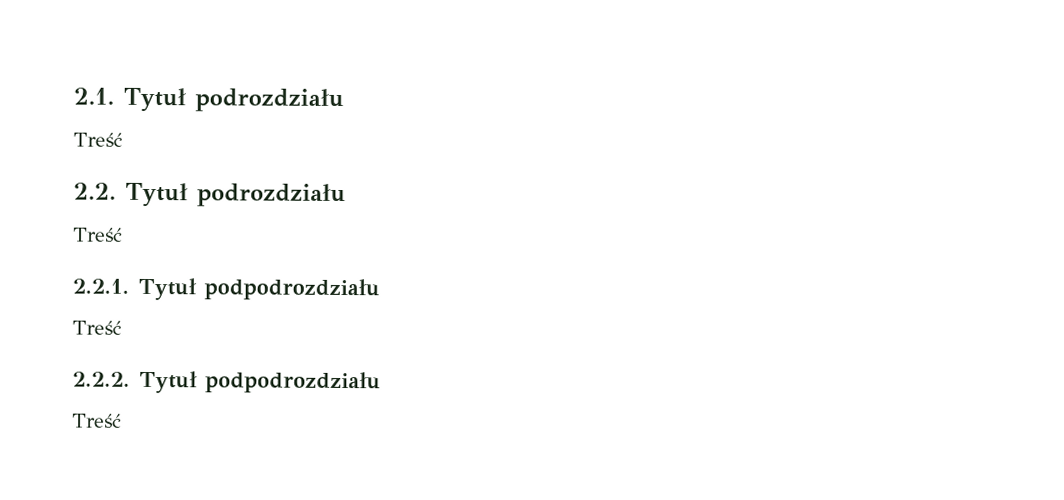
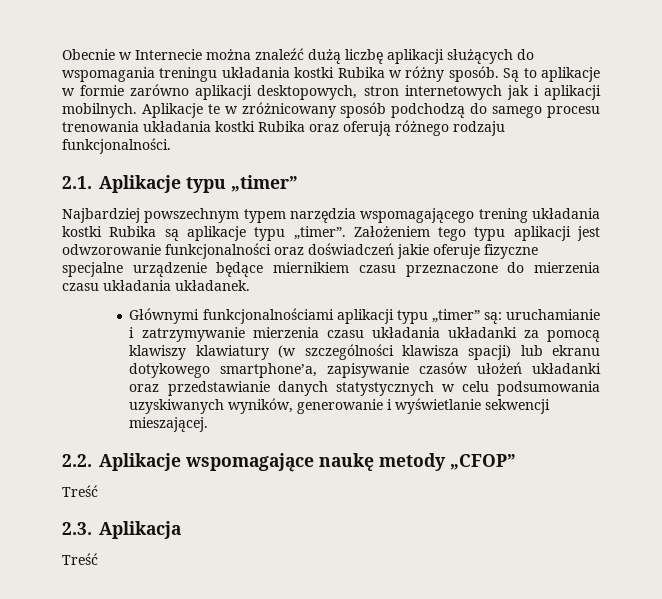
[73,87,345,113] [73,132,123,147] [73,182,347,208] [73,227,123,242] [72,277,381,301] [72,320,122,335] [72,370,382,394] 2.1. Tytuł podrozdziału // Treść // 2.2. Tytuł podrozdziału // Treść // 2.2.1. Tytuł podpodrozdziału // Treść // 2.2.2. Tytuł podpodrozdziału -> [62,48,534,64] [62,66,600,82] [62,84,601,100] [62,102,601,118] [62,120,505,136] [62,138,171,154] [62,175,298,193] [62,208,600,223] [62,226,600,241] [62,243,538,259] [62,262,600,277] [62,280,250,291] [129,308,600,324] [129,327,600,342] [129,344,601,360] [129,362,601,378] [129,381,600,396] [129,398,551,414] [129,417,209,432] [62,453,516,472] [62,485,98,497] [62,521,181,539] Obecnie w Internecie można znaleźć dużą liczbę aplikacji służących do wspomagania treningu układania kostki Rubika w różny sposób. Są to aplikacje w formie zarówno aplikacji desktopowych, stron internetowych jak i aplikacji mobilnych. Aplikacje te w zróżnicowany sposób podchodzą do samego procesu trenowania układania kostki Rubika oraz oferują różnego rodzaju funkcjonalności. // 2.1. Aplikacje typu „timer” // Najbardziej powszechnym typem narzędzia wspomagającego trening układania kostki Rubika są aplikacje typu „timer”. Założeniem tego typu aplikacji jest odwzorowanie funkcjonalności oraz doświadczeń jakie oferuje fizyczne specjalne urządzenie będące miernikiem czasu przeznaczone do mierzenia czasu układania układanek. // Głównymi funkcjonalnościami aplikacji typu „timer” są: uruchamianie i zatrzymywanie mierzenia czasu układania układanki za pomocą klawiszy klawiatury (w szczególności klawisza spacji) lub ekranu dotykowego smartphone’a, zapisywanie czasów ułożeń układanki oraz przedstawianie danych statystycznych w celu podsumowania uzyskiwanych wyników, generowanie i wyświetlanie sekwencji mieszającej. // 2.2. Aplikacje wspomagające naukę metody „CFOP” // Treść // 2.3. Aplikacja

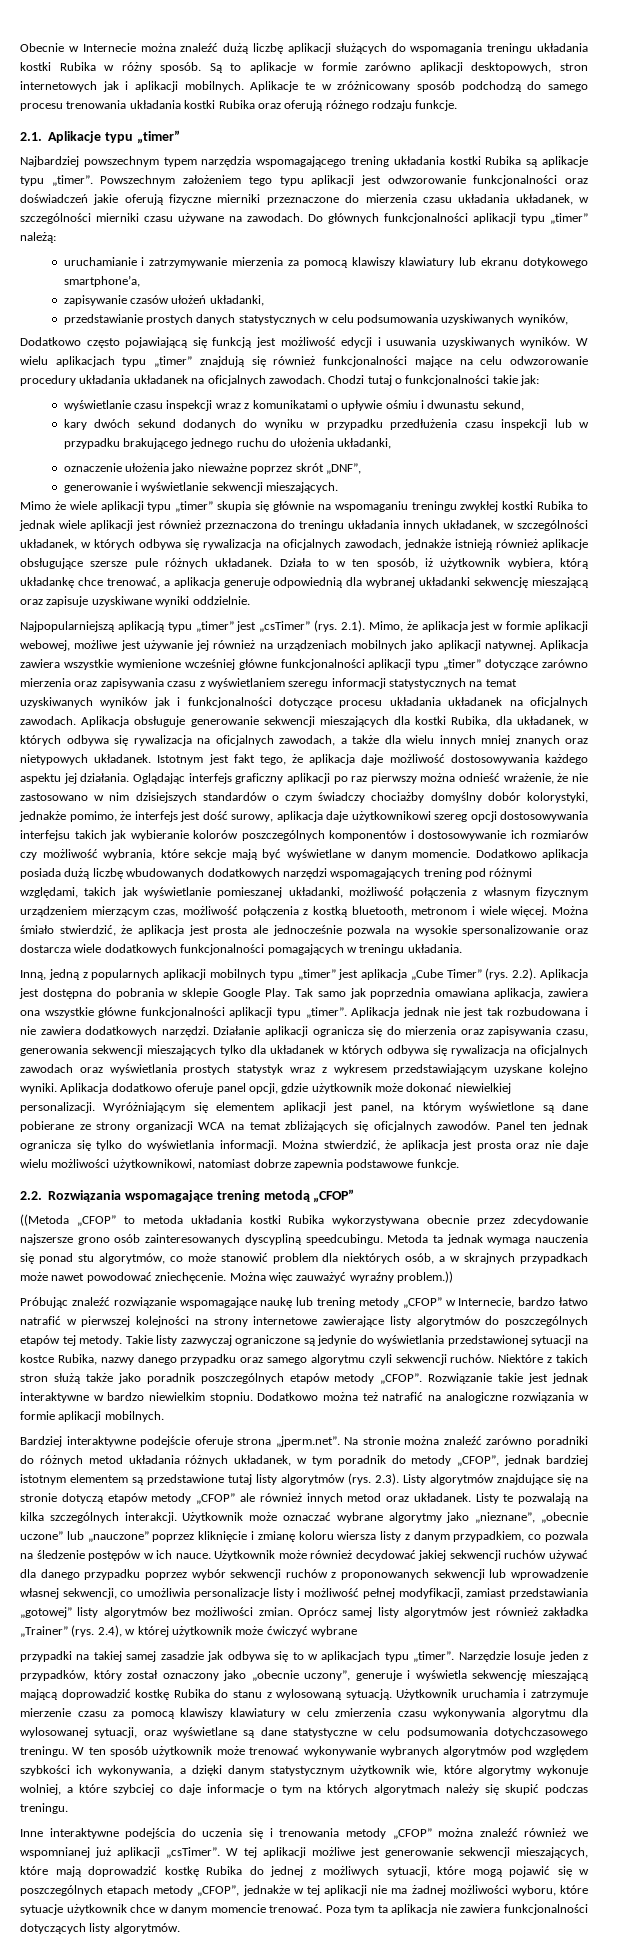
[62,138,171,154] funkcjonalności. -> [415,100,458,111] funkcje.
[353,226,430,237] Założeniem -> [100,175,242,186] Powszechnym założeniem
[433,244,538,259] [62,262,396,277] oferuje fizyczne specjalne urządzenie będące miernikiem czasu -> [124,194,261,205] oferują fizyczne mierniki
[175,280,250,291] [129,308,502,324] układanek. // Głównymi funkcjonalnościami aplikacji typu „timer” są: -> [515,194,590,205] [20,213,588,224] [20,232,56,243] układanek, w szczególności mierniki czasu używane na zawodach. Do głównych funkcjonalności aplikacji typu „timer” należą: //
[326,327,600,342] [129,344,512,360] czasu układania układanki za pomocą klawiszy klawiatury (w szczególności klawisza spacji) -> [287,257,455,268] za pomocą klawiszy klawiatury
(318, 370) none -> (140, 281) //
[532,363,601,374] [129,381,270,396] układanki oraz przedstawianie -> [209,295,264,306] [63,314,193,325] układanki, // przedstawianie prostych
[297,398,551,414] [129,417,209,432] [62,453,516,472] [62,485,98,497] [62,521,181,539] [62,553,98,565] generowanie i wyświetlanie sekwencji mieszającej. // 2.2. Aplikacje wspomagające naukę metody „CFOP” // Treść // 2.3. Aplikacja // Treść -> [20,337,588,348] [20,356,589,367] [20,375,540,386] [63,400,524,411] [63,419,589,430] [63,438,391,449] [63,463,361,474] [63,482,339,493] [20,501,588,512] [19,520,588,531] [20,539,588,550] [20,558,590,569] [20,577,590,588] [20,596,250,607] [20,620,588,632] [20,640,588,651] [20,659,588,670] [20,678,517,689] [20,697,588,708] [20,716,589,727] [20,735,588,746] [20,754,588,765] [20,773,589,784] [20,792,588,803] [19,811,588,822] [20,830,589,841] [20,849,588,860] [20,868,533,879] [20,887,588,898] [20,906,589,917] [20,925,588,936] [20,944,462,955] [20,968,588,980] [19,988,588,999] [20,1007,589,1018] [20,1026,588,1037] [20,1045,588,1056] [20,1064,588,1075] [20,1083,511,1094] [20,1102,588,1113] [20,1121,589,1132] [20,1140,588,1151] [20,1159,459,1170] [20,1189,355,1203] [20,1214,588,1226] [20,1234,588,1245] [20,1253,588,1264] [20,1271,453,1283] [20,1297,588,1308] [20,1316,589,1327] [20,1335,589,1346] [20,1354,588,1365] [20,1373,589,1384] [20,1392,590,1403] [20,1411,164,1422] [20,1436,588,1447] [20,1455,589,1466] [20,1473,588,1485] [20,1493,588,1504] [20,1512,588,1523] [20,1531,588,1542] [20,1550,589,1561] [20,1569,588,1580] [20,1588,589,1599] [20,1607,588,1618] [20,1625,357,1637] [20,1651,588,1662] [20,1670,589,1681] [20,1689,588,1700] [20,1708,588,1719] [20,1727,588,1738] [20,1746,588,1757] [20,1765,588,1776] [20,1784,588,1795] [20,1803,68,1814] [20,1828,589,1839] [20,1847,588,1858] [20,1866,589,1877] [20,1885,588,1896] [20,1904,589,1915] [20,1923,180,1934] // Dodatkowo często pojawiającą się funkcją jest możliwość edycji i usuwania uzyskiwanych wyników. W wielu aplikacjach typu „timer” znajdują się również funkcjonalności mające na celu odwzorowanie procedury układania układanek na oficjalnych zawodach. Chodzi tutaj o funkcjonalności takie jak: // wyświetlanie czasu inspekcji wraz z komunikatami o upływie ośmiu i dwunastu sekund, // kary dwóch sekund dodanych do wyniku w przypadku przedłużenia czasu inspekcji lub w przypadku brakującego jednego ruchu do ułożenia układanki, // oznaczenie ułożenia jako nieważne poprzez skrót „DNF”, // generowanie i wyświetlanie sekwencji mieszających. // Mimo że wiele aplikacji typu „timer” skupia się głównie na wspomaganiu treningu zwykłej kostki Rubika to jednak wiele aplikacji jest również przeznaczona do treningu układania innych układanek, w szczególności układanek, w których odbywa się rywalizacja na oficjalnych zawodach, jednakże istnieją również aplikacje obsługujące szersze pule różnych układanek. Działa to w ten sposób, iż użytkownik wybiera, którą układankę chce trenować, a aplikacja generuje odpowiednią dla wybranej układanki sekwencję mieszającą oraz zapisuje uzyskiwane wyniki oddzielnie. // Najpopularniejszą aplikacją typu „timer” jest „csTimer” (rys. 2.1). Mimo, że aplikacja jest w formie aplikacji webowej, możliwe jest używanie jej również na urządzeniach mobilnych jako aplikacji natywnej. Aplikacja zawiera wszystkie wymienione wcześniej główne funkcjonalności aplikacji typu „timer” dotyczące zarówno mierzenia oraz zapisywania czasu z wyświetlaniem szeregu informacji statystycznych na temat uzyskiwanych wyników jak i funkcjonalności dotyczące procesu układania układanek na oficjalnych zawodach. Aplikacja obsługuje generowanie sekwencji mieszających dla kostki Rubika, dla układanek, w których odbywa się rywalizacja na oficjalnych zawodach, a także dla wielu innych mniej znanych oraz nietypowych układanek. Istotnym jest fakt tego, że aplikacja daje możliwość dostosowywania każdego aspektu jej działania. Oglądając interfejs graficzny aplikacji po raz pierwszy można odnieść wrażenie, że nie zastosowano w nim dzisiejszych standardów o czym świadczy chociażby domyślny dobór kolorystyki, jednakże pomimo, że interfejs jest dość surowy, aplikacja daje użytkownikowi szereg opcji dostosowywania interfejsu takich jak wybieranie kolorów poszczególnych komponentów i dostosowywanie ich rozmiarów czy możliwość wybrania, które sekcje mają być wyświetlane w danym momencie. Dodatkowo aplikacja posiada dużą liczbę wbudowanych dodatkowych narzędzi wspomagających trening pod różnymi względami, takich jak wyświetlanie pomieszanej układanki, możliwość połączenia z własnym fizycznym urządzeniem mierzącym czas, możliwość połączenia z kostką bluetooth, metronom i wiele więcej. Można śmiało stwierdzić, że aplikacja jest prosta ale jednocześnie pozwala na wysokie spersonalizowanie oraz dostarcza wiele dodatkowych funkcjonalności pomagających w treningu układania. // Inną, jedną z popularnych aplikacji mobilnych typu „timer” jest aplikacja „Cube Timer” (rys. 2.2). Aplikacja jest dostępna do pobrania w sklepie Google Play. Tak samo jak poprzednia omawiana aplikacja, zawiera ona wszystkie główne funkcjonalności aplikacji typu „timer”. Aplikacja jednak nie jest tak rozbudowana i nie zawiera dodatkowych narzędzi. Działanie aplikacji ogranicza się do mierzenia oraz zapisywania czasu, generowania sekwencji mieszających tylko dla układanek w których odbywa się rywalizacja na oficjalnych zawodach oraz wyświetlania prostych statystyk wraz z wykresem przedstawiającym uzyskane kolejno wyniki. Aplikacja dodatkowo oferuje panel opcji, gdzie użytkownik może dokonać niewielkiej personalizacji. Wyróżniającym się elementem aplikacji jest panel, na którym wyświetlone są dane pobierane ze strony organizacji WCA na temat zbliżających się oficjalnych zawodów. Panel ten jednak ogranicza się tylko do wyświetlania informacji. Można stwierdzić, że aplikacja jest prosta oraz nie daje wielu możliwości użytkownikowi, natomiast dobrze zapewnia podstawowe funkcje. // 2.2. Rozwiązania wspomagające trening metodą „CFOP” // ((Metoda „CFOP” to metoda układania kostki Rubika wykorzystywana obecnie przez zdecydowanie najszersze grono osób zainteresowanych dyscypliną speedcubingu. Metoda ta jednak wymaga nauczenia się ponad stu algorytmów, co może stanowić problem dla niektórych osób, a w skrajnych przypadkach może nawet powodować zniechęcenie. Można więc zauważyć wyraźny problem.)) // Próbując znaleźć rozwiązanie wspomagające naukę lub trening metody „CFOP” w Internecie, bardzo łatwo natrafić w pierwszej kolejności na strony internetowe zawierające listy algorytmów do poszczególnych etapów tej metody. Takie listy zazwyczaj ograniczone są jedynie do wyświetlania przedstawionej sytuacji na kostce Rubika, nazwy danego przypadku oraz samego algorytmu czyli sekwencji ruchów. Niektóre z takich stron służą także jako poradnik poszczególnych etapów metody „CFOP”. Rozwiązanie takie jest jednak interaktywne w bardzo niewielkim stopniu. Dodatkowo można też natrafić na analogiczne rozwiązania w formie aplikacji mobilnych. // Bardziej interaktywne podejście oferuje strona „jperm.net”. Na stronie można znaleźć zarówno poradniki do różnych metod układania różnych układanek, w tym poradnik do metody „CFOP”, jednak bardziej istotnym elementem są przedstawione tutaj listy algorytmów (rys. 2.3). Listy algorytmów znajdujące się na stronie dotyczą etapów metody „CFOP” ale również innych metod oraz układanek. Listy te pozwalają na kilka szczególnych interakcji. Użytkownik może oznaczać wybrane algorytmy jako „nieznane”, „obecnie uczone” lub „nauczone” poprzez kliknięcie i zmianę koloru wiersza listy z danym przypadkiem, co pozwala na śledzenie postępów w ich nauce. Użytkownik może również decydować jakiej sekwencji ruchów używać dla danego przypadku poprzez wybór sekwencji ruchów z proponowanych sekwencji lub wprowadzenie własnej sekwencji, co umożliwia personalizacje listy i możliwość pełnej modyfikacji, zamiast przedstawiania „gotowej” listy algorytmów bez możliwości zmian. Oprócz samej listy algorytmów jest również zakładka „Trainer” (rys. 2.4), w której użytkownik może ćwiczyć wybrane // przypadki na takiej samej zasadzie jak odbywa się to w aplikacjach typu „timer”. Narzędzie losuje jeden z przypadków, który został oznaczony jako „obecnie uczony”, generuje i wyświetla sekwencję mieszającą mającą doprowadzić kostkę Rubika do stanu z wylosowaną sytuacją. Użytkownik uruchamia i zatrzymuje mierzenie czasu za pomocą klawiszy klawiatury w celu zmierzenia czasu wykonywania algorytmu dla wylosowanej sytuacji, oraz wyświetlane są dane statystyczne w celu podsumowania dotychczasowego treningu. W ten sposób użytkownik może trenować wykonywanie wybranych algorytmów pod względem szybkości ich wykonywania, a dzięki danym statystycznym użytkownik wie, które algorytmy wykonuje wolniej, a które szybciej co daje informacje o tym na których algorytmach należy się skupić podczas treningu. // Inne interaktywne podejścia do uczenia się i trenowania metody „CFOP” można znaleźć również we wspomnianej już aplikacji „csTimer”. W tej aplikacji możliwe jest generowanie sekwencji mieszających, które mają doprowadzić kostkę Rubika do jednej z możliwych sytuacji, które mogą pojawić się w poszczególnych etapach metody „CFOP”, jednakże w tej aplikacji nie ma żadnej możliwości wyboru, które sytuacje użytkownik chce w danym momencie trenować. Poza tym ta aplikacja nie zawiera funkcjonalności dotyczących listy algorytmów.

